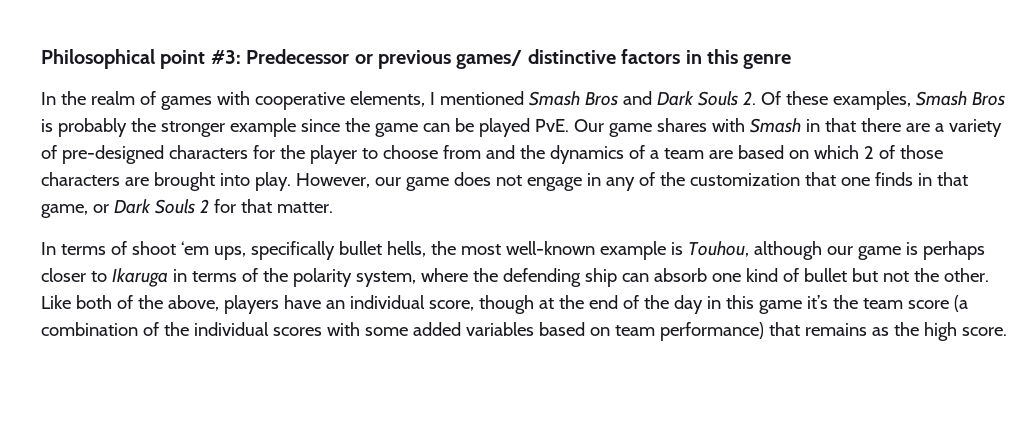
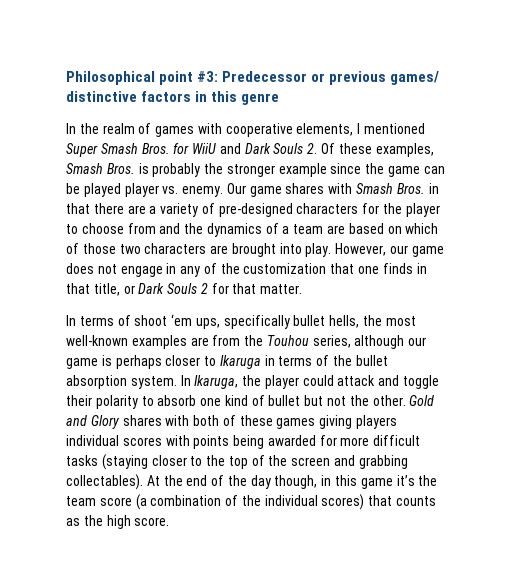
[528,91,618,106] Smash Bros -> [66,143,217,157] Super Smash Bros. for WiiU
[971,92,1005,106] Bros -> [106,163,135,174] Bros.
[534,119,569,132] PvE. -> [124,183,224,197] player vs. enemy.
(801, 125) none -> [396,183,425,194] Bros.
[863,146,874,159] 2 -> (439, 228) none
(943, 152) none -> [119,244,141,254] two
[41,204,88,218] game, -> [93,283,120,296] title,
[599,241,749,260] example is Touhou, -> [131,335,351,349] examples are from the Touhou series,
[292,268,649,287] polarity system, where the defending ship can -> [355,355,388,366] [66,375,440,389] [66,395,154,409] bullet absorption system. In Ikaruga, the player could attack and toggle their polarity to
[41,295,554,314] Like both of the above, players have an individual score, though at -> [409,395,435,406] [66,415,398,429] [66,435,421,449] [66,454,408,470] [66,474,160,490] Gold and Glory shares with both of these games giving players individual scores with points being awarded for more difficult tasks (staying closer to the top of the screen and grabbing collectables). At
(703, 304) none -> [274,475,318,489] though,
[272,322,867,341] scores with some added variables based on team performance) that remains -> [321,494,437,510] scores) that counts

